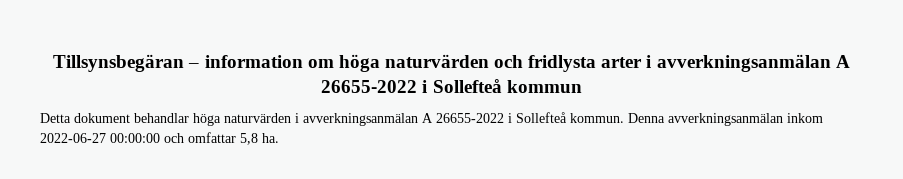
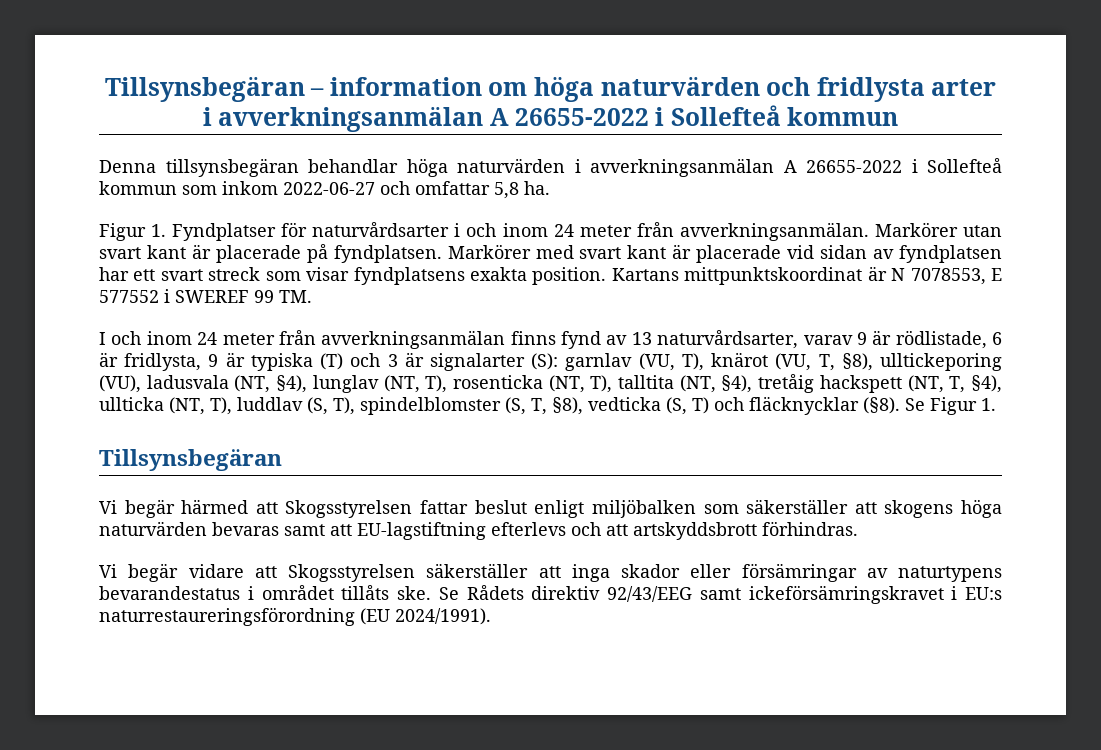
[40,113,130,123] Detta dokument -> [99,158,299,177] Denna tillsynsbegäran
[570,113,783,126] kommun. Denna avverkningsanmälan -> [99,181,217,195] kommun som
[110,133,160,143] 00:00:00 -> (375, 188) none
(279, 138) none -> [99,222,1003,241] [99,244,1002,263] [99,266,1003,285] [99,289,312,303] [99,330,1002,349] [99,352,1002,371] [99,374,1003,393] [99,396,996,415] [99,449,282,471] [99,499,1003,518] [99,521,858,540] [99,563,1002,582] [99,585,1002,604] [99,607,491,626] // Figur 1. Fyndplatser för naturvårdsarter i och inom 24 meter från avverkningsanmälan. Markörer utan svart kant är placerade på fyndplatsen. Markörer med svart kant är placerade vid sidan av fyndplatsen har ett svart streck som visar fyndplatsens exakta position. Kartans mittpunktskoordinat är N 7078553, E 577552 i SWEREF 99 TM. // I och inom 24 meter från avverkningsanmälan finns fynd av 13 naturvårdsarter, varav 9 är rödlistade, 6 är fridlysta, 9 är typiska (T) och 3 är signalarter (S): garnlav (VU, T), knärot (VU, T, §8), ulltickeporing (VU), ladusvala (NT, §4), lunglav (NT, T), rosenticka (NT, T), talltita (NT, §4), tretåig hackspett (NT, T, §4), ullticka (NT, T), luddlav (S, T), spindelblomster (S, T, §8), vedticka (S, T) och fläcknycklar (§8). Se Figur 1. // Tillsynsbegäran // Vi begär härmed att Skogsstyrelsen fattar beslut enligt miljöbalken som säkerställer att skogens höga naturvärden bevaras samt att EU-lagstiftning efterlevs och att artskyddsbrott förhindras. // Vi begär vidare att Skogsstyrelsen säkerställer att inga skador eller försämringar av naturtypens bevarandestatus i området tillåts ske. Se Rådets direktiv 92/43/EEG samt ickeförsämringskravet i EU:s naturrestaureringsförordning (EU 2024/1991).

